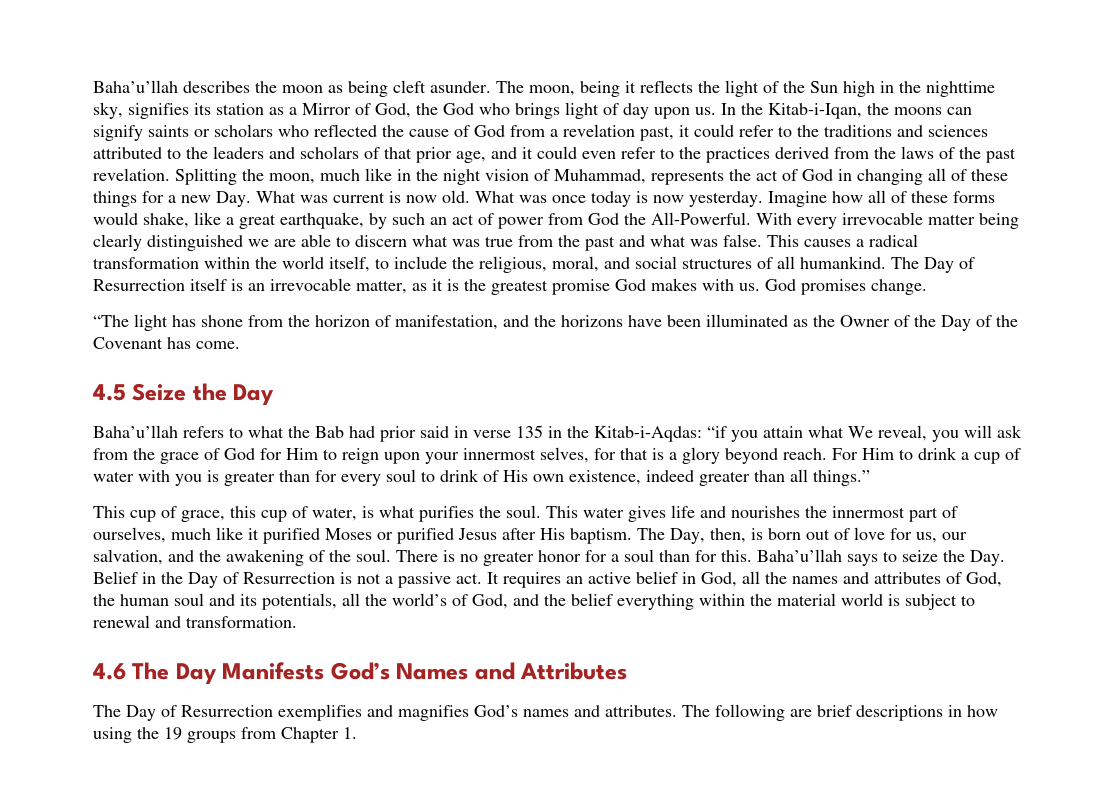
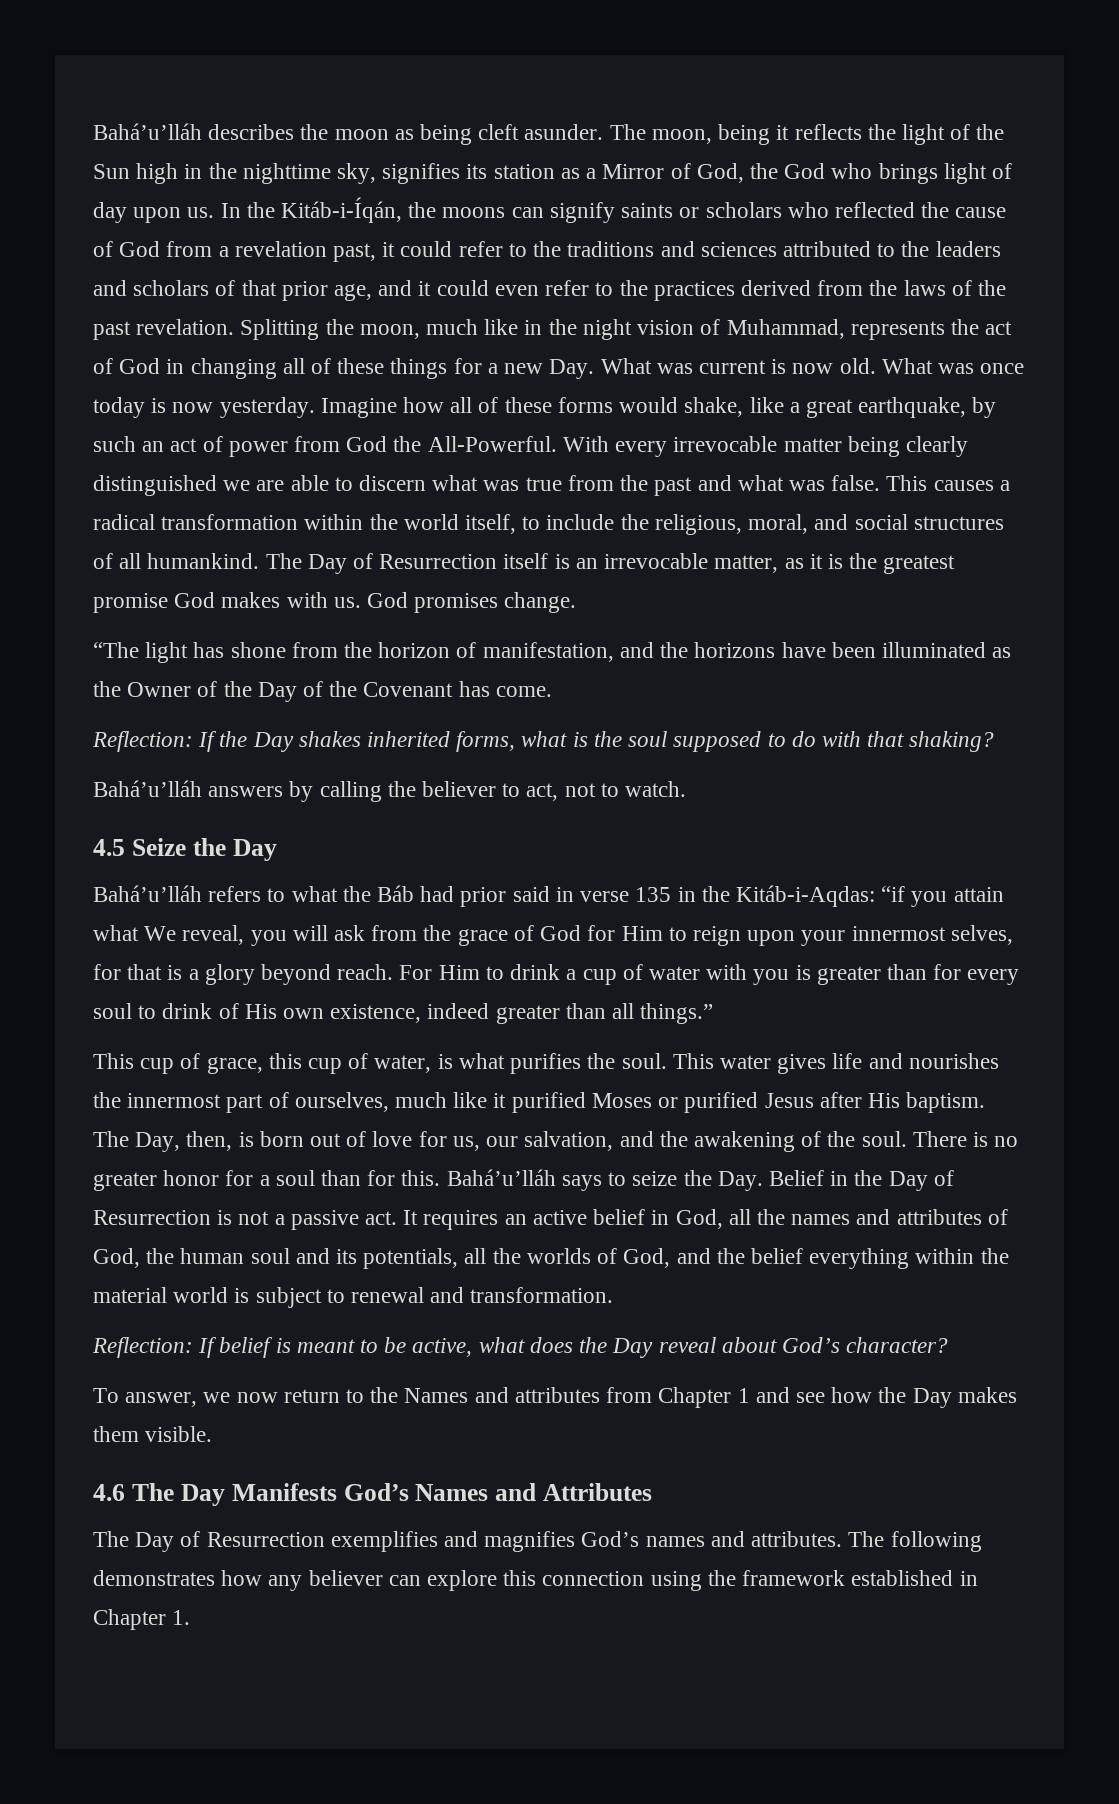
[93,80,178,93] Baha’u’llah -> [93,123,202,140] Bahá’u’lláh
[768,103,862,119] Kitab-i-Iqan, -> [281,197,403,223] Kitáb-i-Íqán,
(240, 345) none -> [92,731,995,752] [93,780,687,802] // Reflection: If the Day shakes inherited forms, what is the soul supposed to do with that shaking? // Bahá’u’lláh answers by calling the believer to act, not to watch.
[93,425,178,438] Baha’u’llah -> [93,885,202,902] Bahá’u’lláh
[315,426,344,438] Bab -> [377,885,415,902] Báb
[594,426,702,442] Kitab-i-Aqdas: -> [735,885,875,907] Kitáb-i-Aqdas:
[757,549,842,562] Baha’u’llah -> [446,1169,556,1186] Bahá’u’lláh
[392,593,447,606] world’s -> [526,1248,591,1264] worlds
(297, 622) none -> [92,1337,949,1358] [93,1387,1017,1408] [93,1426,213,1442] // Reflection: If belief is meant to be active, what does the Day reveal about God’s character? // To answer, we now return to the Names and attributes from Chapter 1 and see how the Day makes them visible.
[790,705,998,721] [93,727,276,743] are brief descriptions in how using the 19 groups from -> [93,1570,978,1591] demonstrates how any believer can explore this connection using the framework established in

